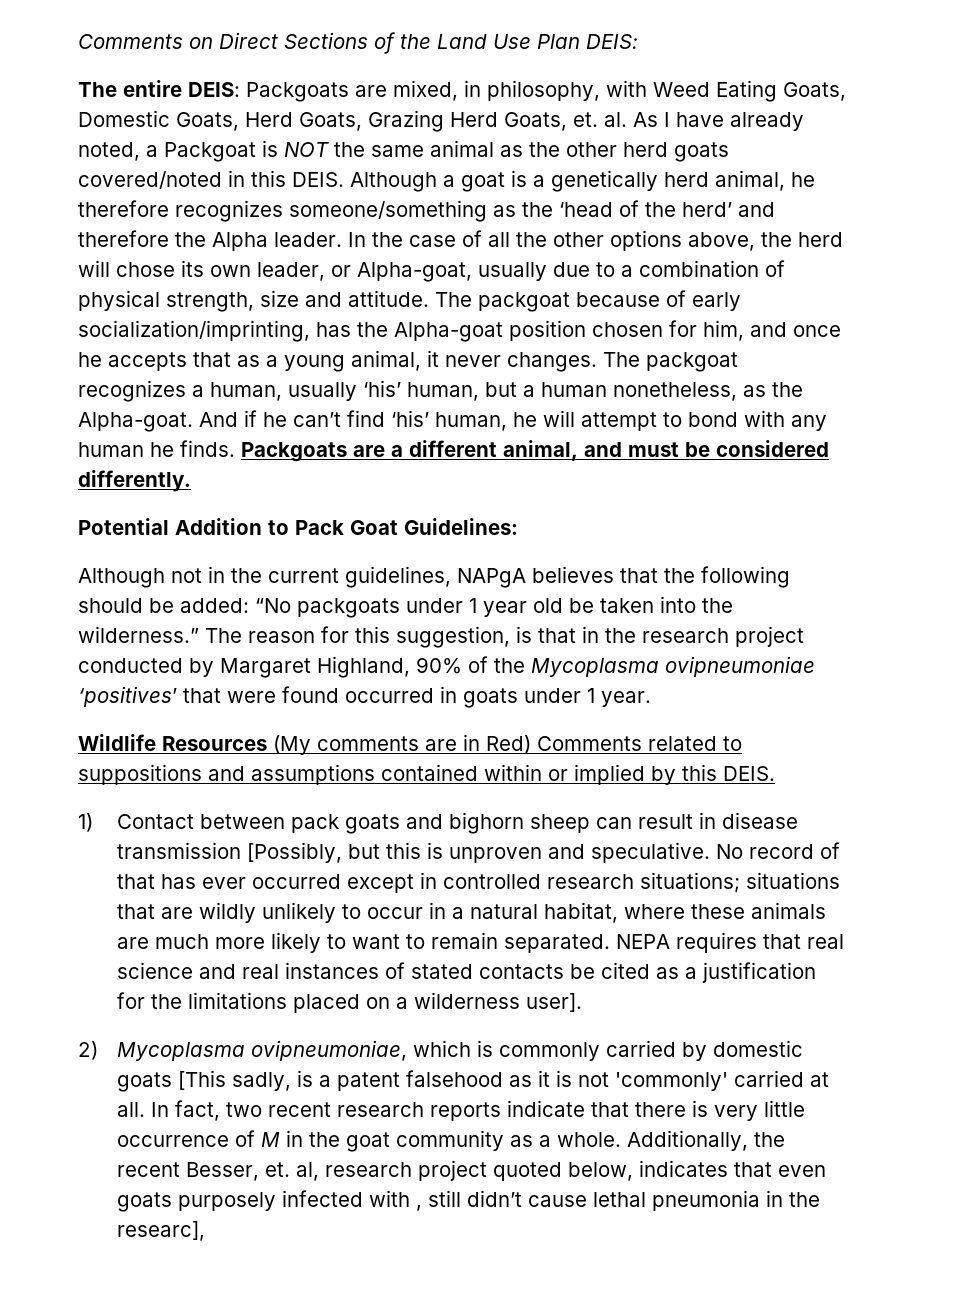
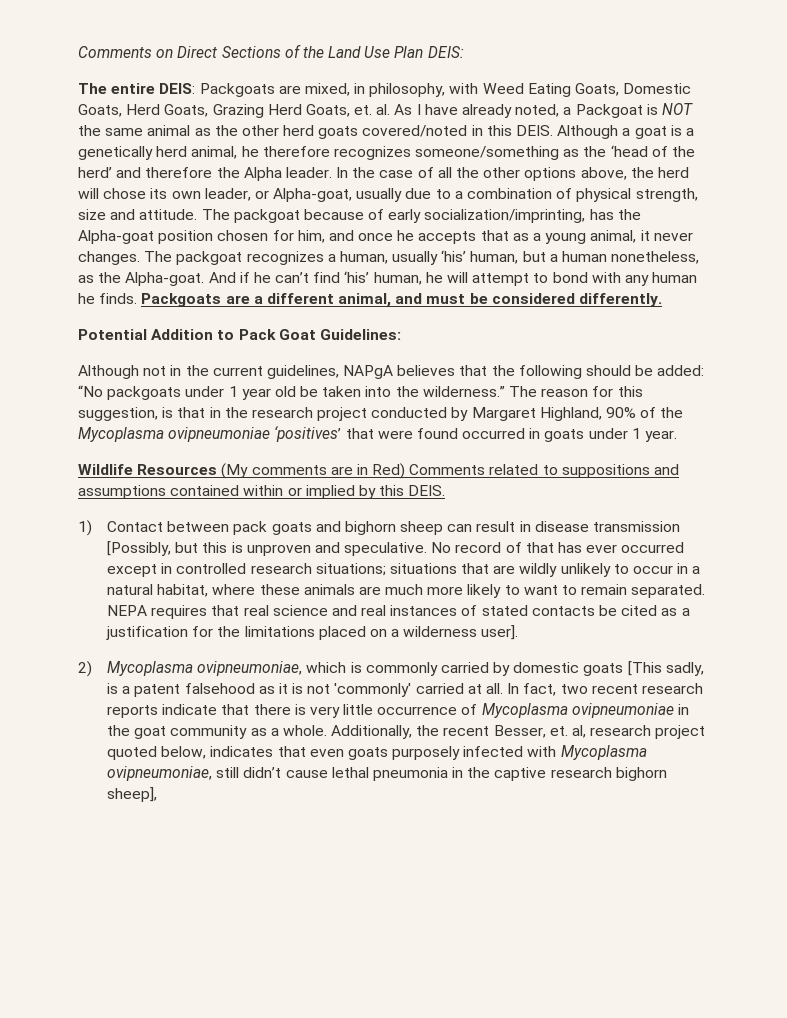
[261,1132,281,1147] M -> [481,703,674,718] Mycoplasma ovipneumoniae
[416,1205,423,1211] , -> [560,745,647,760] [106,766,212,781] Mycoplasma ovipneumoniae,
[117,1221,206,1241] researc], -> [494,767,667,781] [106,787,157,802] captive research bighorn sheep],

